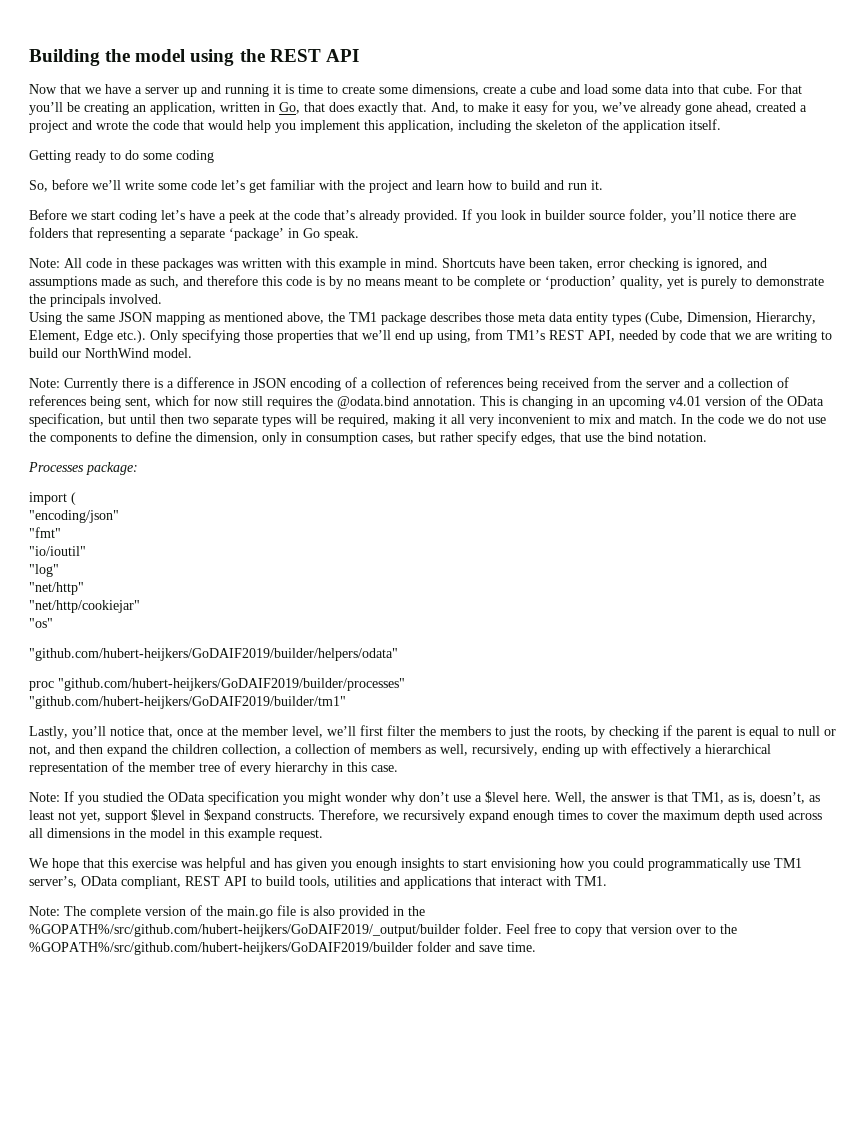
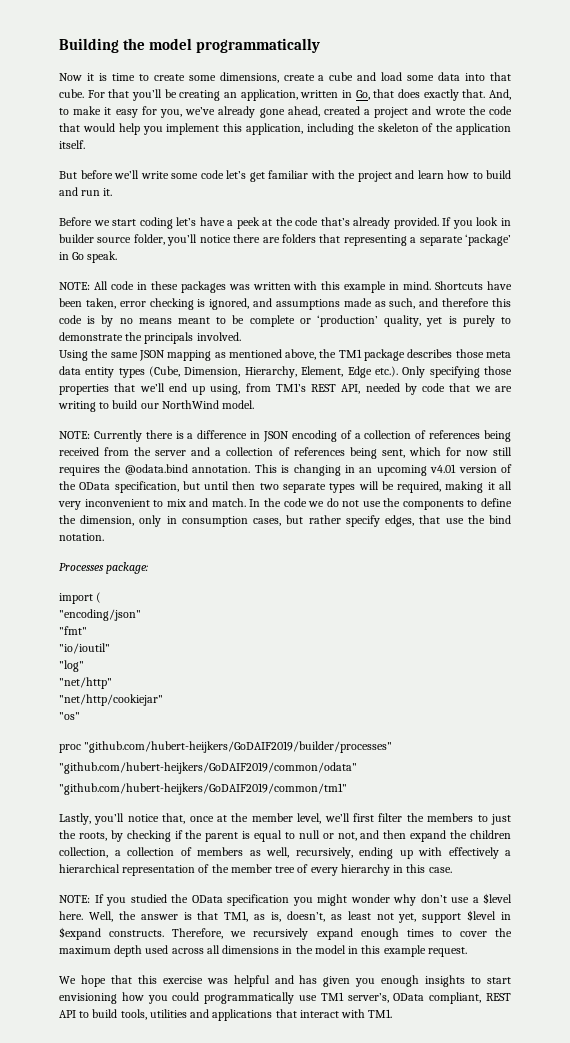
[190,49,359,66] [29,84,269,97] using the REST API // Now that we have a server up and running -> [196,38,321,53] [59,73,82,81] programmatically // Now
[29,150,214,163] [29,180,48,192] Getting ready to do some coding // So, -> [59,171,77,179] But
[29,258,60,268] Note: -> [59,282,90,290] NOTE:
[29,378,60,388] Note: -> [59,431,90,439] NOTE:
[29,648,398,661] // "github.com/hubert-heijkers/GoDAIF2019/builder/helpers/odata" -> (80, 716) none
[29,696,346,709] "github.com/hubert-heijkers/GoDAIF2019/builder/tm1" -> [59,762,357,774] [59,783,347,795] "github.com/hubert-heijkers/GoDAIF2019/common/odata" // "github.com/hubert-heijkers/GoDAIF2019/common/tm1"
[29,792,60,802] Note: -> [59,895,90,903] NOTE:
[29,905,425,919] [29,923,737,937] [29,941,536,955] // Note: The complete version of the main.go file is also provided in the %GOPATH%/src/github.com/hubert-heijkers/GoDAIF2019/_output/builder folder. Feel free to copy that version over to the %GOPATH%/src/github.com/hubert-heijkers/GoDAIF2019/builder folder and save time. -> (393, 1013) none

